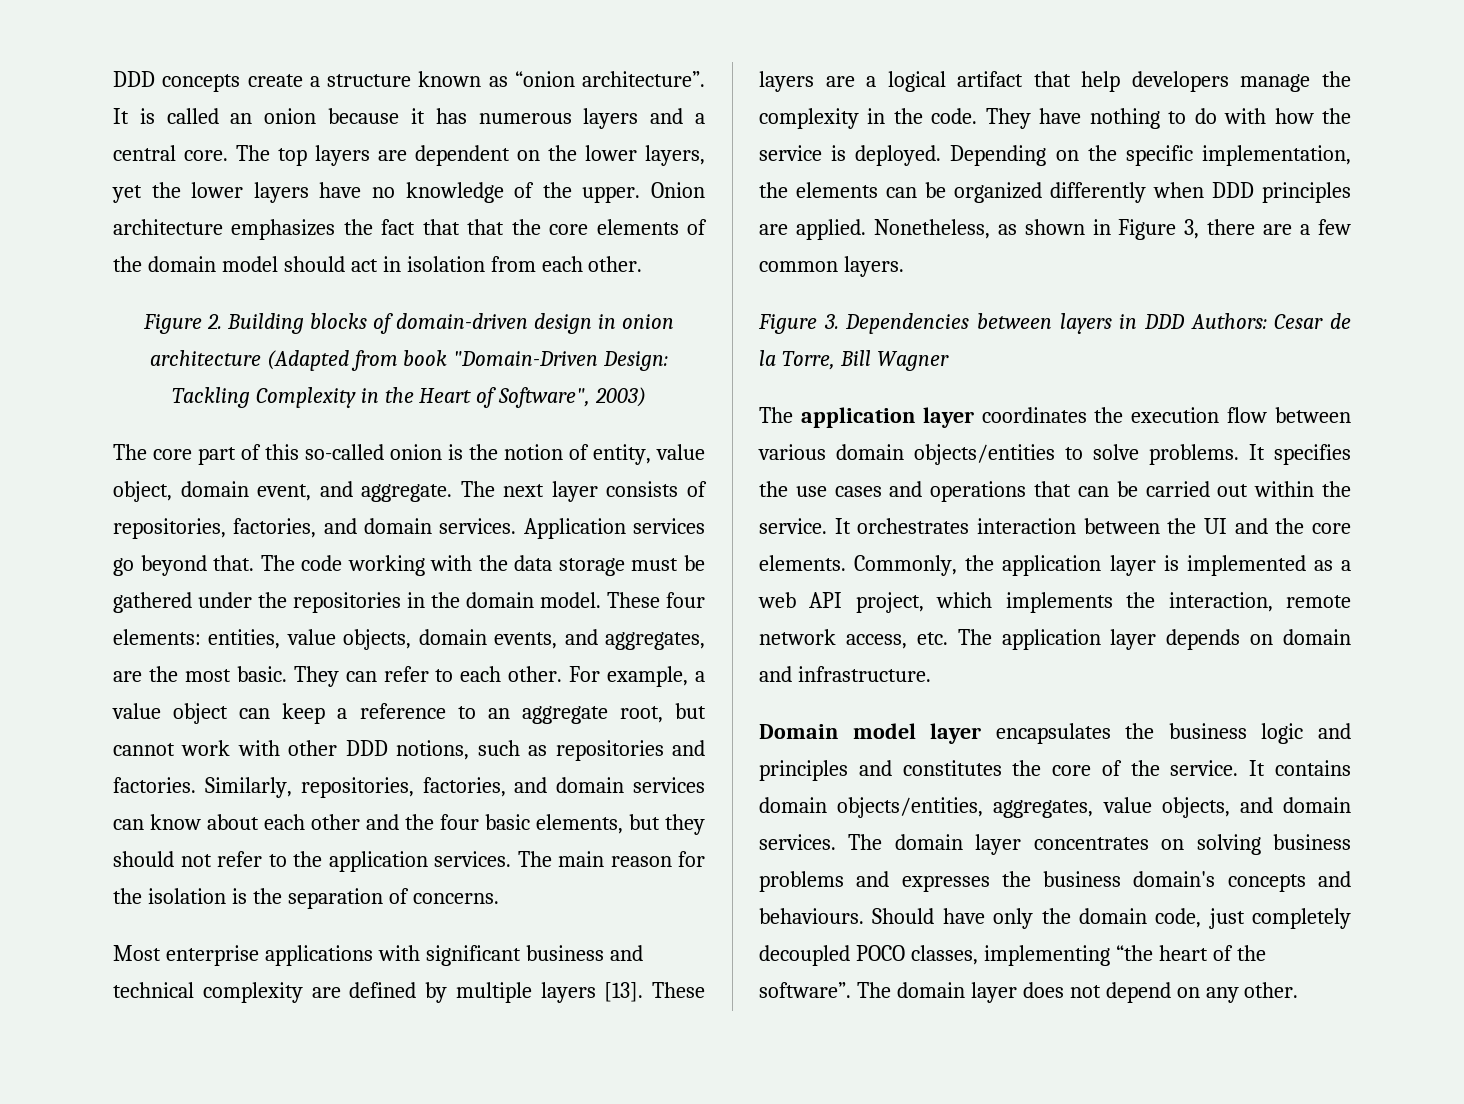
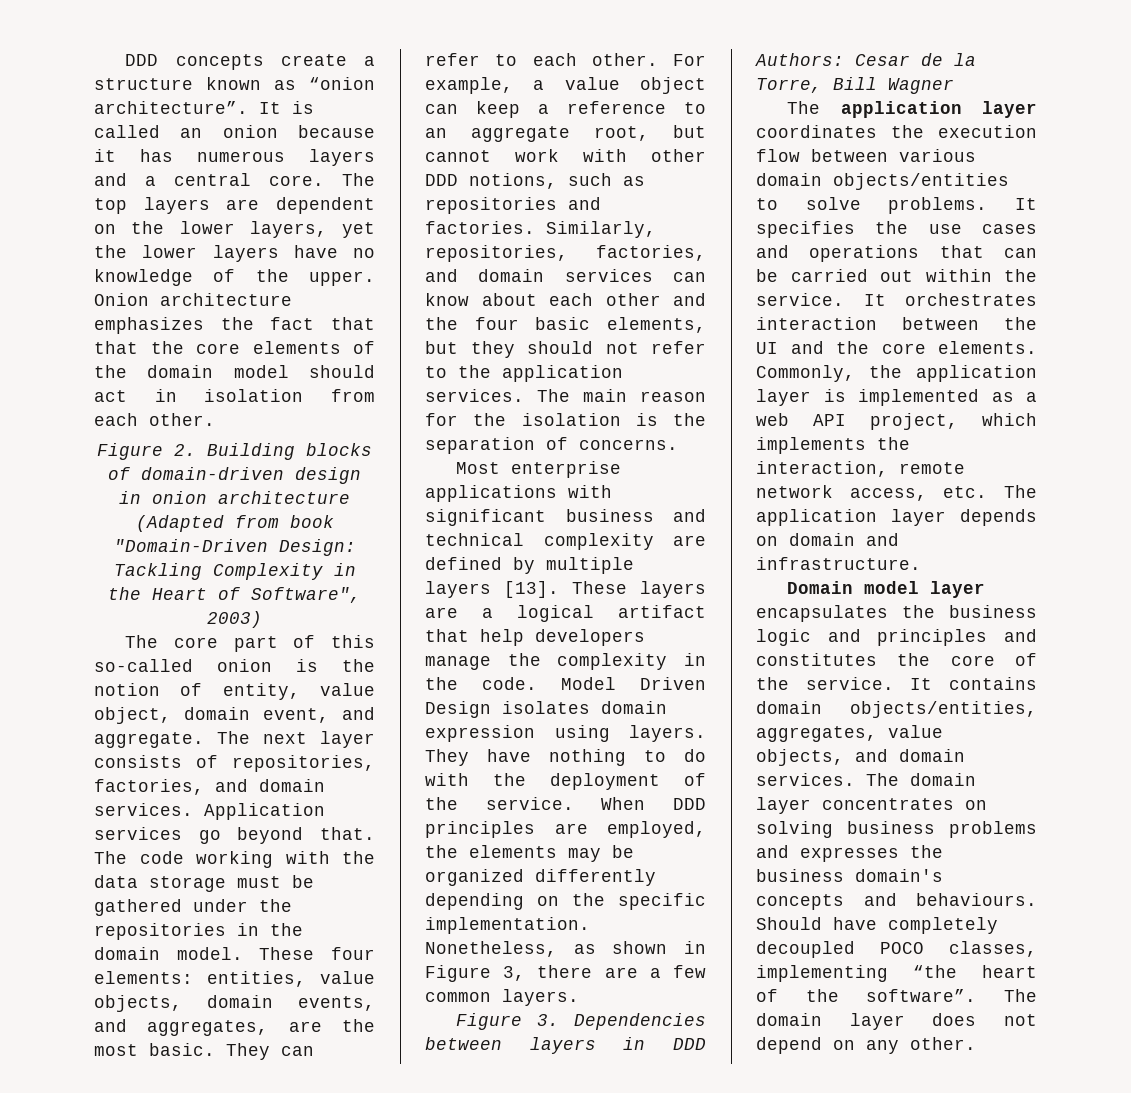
(978, 116) none -> [561,677,706,690] [425,701,667,718] [425,725,706,742] Model Driven Design isolates domain expression using layers.
[1274,108,1351,124] [759,145,1351,166] [759,182,1351,203] [759,219,866,240] how the service is deployed. Depending on the specific implementation, the elements can be organized differently when DDD principles are applied. -> [493,773,706,790] [425,797,706,810] [425,821,706,838] [425,845,634,862] [425,869,656,886] [425,893,706,910] [425,917,590,934] the deployment of the service. When DDD principles are employed, the elements may be organized differently depending on the specific implementation.
[993,908,1245,929] only the domain code, just -> (877, 923) none

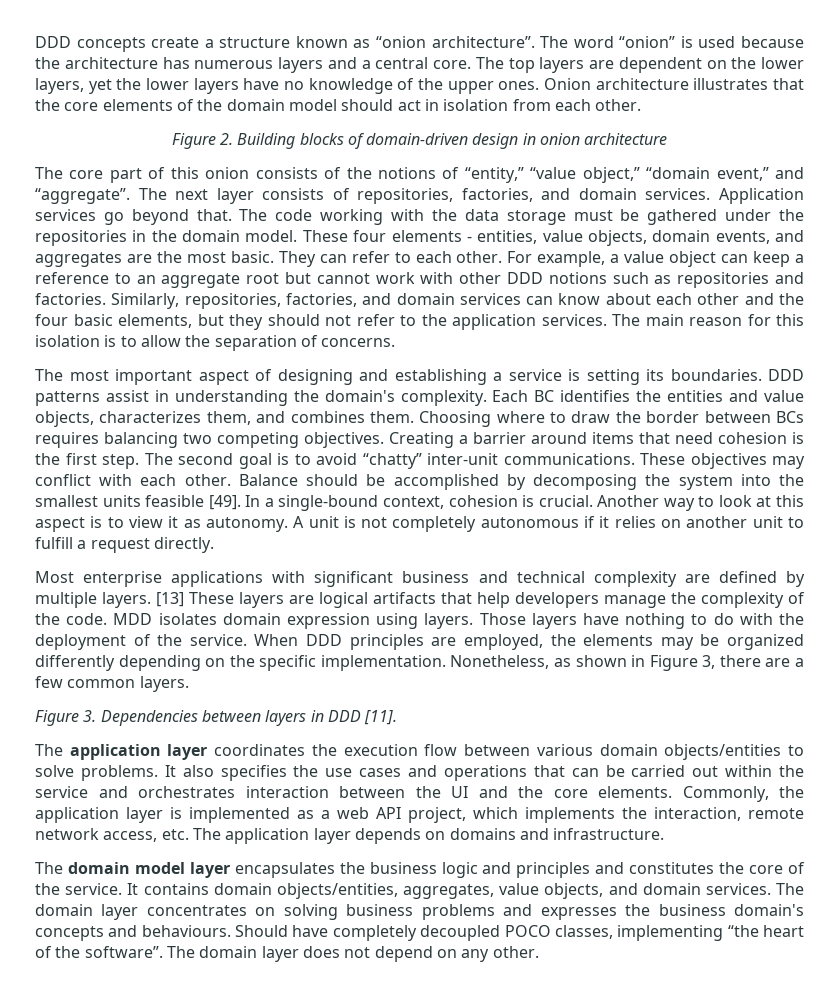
[259,101,314,114] [94,125,375,138] [94,149,116,162] It is called an onion because it -> [540,36,804,48] [35,57,158,69] The word “onion” is used because the architecture
[309,271,375,286] [94,293,292,306] [94,317,375,334] upper. Onion architecture emphasizes the fact that -> [447,78,769,94] upper ones. Onion architecture illustrates
[135,515,334,532] [113,539,356,556] [113,563,356,580] [108,587,361,603] [207,611,262,628] (Adapted from book "Domain-Driven Design: Tackling Complexity in the Heart of Software", 2003) -> (668, 139) none
[94,659,375,672] [94,683,375,700] [94,707,375,724] [94,732,204,748] so-called onion is the notion of entity, value object, domain event, and aggregate. -> [205,167,804,183] [35,188,130,204] onion consists of the notions of “entity,” “value object,” “domain event,” and “aggregate”.
[94,971,193,984] elements: -> [391,230,472,242] elements -
[147,1020,269,1036] aggregates, -> [35,252,122,267] aggregates
[594,126,649,141] root, -> [246,273,280,284] root
[469,173,557,189] notions, -> [548,272,607,284] notions
[473,413,507,426] the -> [776,314,804,326] this
(658, 419) none -> [120,335,181,347] to allow
(678, 444) none -> [35,369,804,385] [35,390,804,406] [35,411,804,427] [35,432,804,448] [35,453,805,469] [35,474,805,490] [35,495,804,511] [35,516,804,532] [35,537,214,553] // The most important aspect of designing and establishing a service is setting its boundaries. DDD patterns assist in understanding the domain's complexity. Each BC identifies the entities and value objects, characterizes them, and combines them. Choosing where to draw the border between BCs requires balancing two competing objectives. Creating a barrier around items that need cohesion is the first step. The second goal is to avoid “chatty” inter-unit communications. These objectives may conflict with each other. Balance should be accomplished by decomposing the system into the smallest units feasible [49]. In a single-bound context, cohesion is crucial. Another way to look at this aspect is to view it as autonomy. A unit is not completely autonomous if it relies on another unit to fulfill a request directly.
[425,581,559,598] layers [13]. -> [102,592,184,608] layers. [13]
[482,605,706,622] a logical artifact -> [319,592,436,608] logical artifacts
[684,653,706,666] in -> [788,592,805,604] of
[561,677,706,690] [425,701,491,718] Model Driven Design -> [113,613,153,625] MDD
[425,749,469,766] They -> [479,613,577,629] Those layers
[755,53,976,66] [756,77,954,94] Authors: Cesar de la Torre, Bill Wagner -> [364,710,398,725] [11].
(1037, 204) none -> [182,765,214,777] also
[756,293,886,306] service. It -> [35,786,128,798] service and
[789,533,855,546] domain -> [449,828,516,840] domains
[787,581,854,594] Domain -> [35,862,130,874] The domain

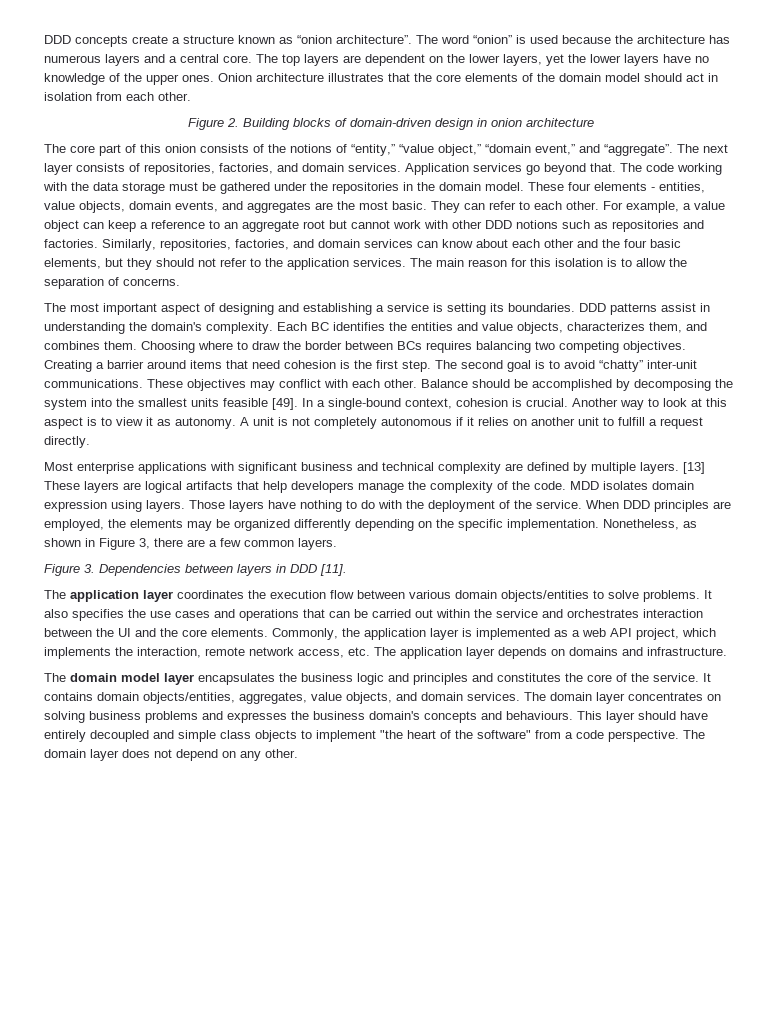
[235,925,804,941] [35,946,163,958] Should have completely decoupled POCO classes, implementing “the heart of the software”. -> [577,711,708,723] [44,730,679,742] This layer should have entirely decoupled and simple class objects to implement "the heart of the software" from a code perspective.

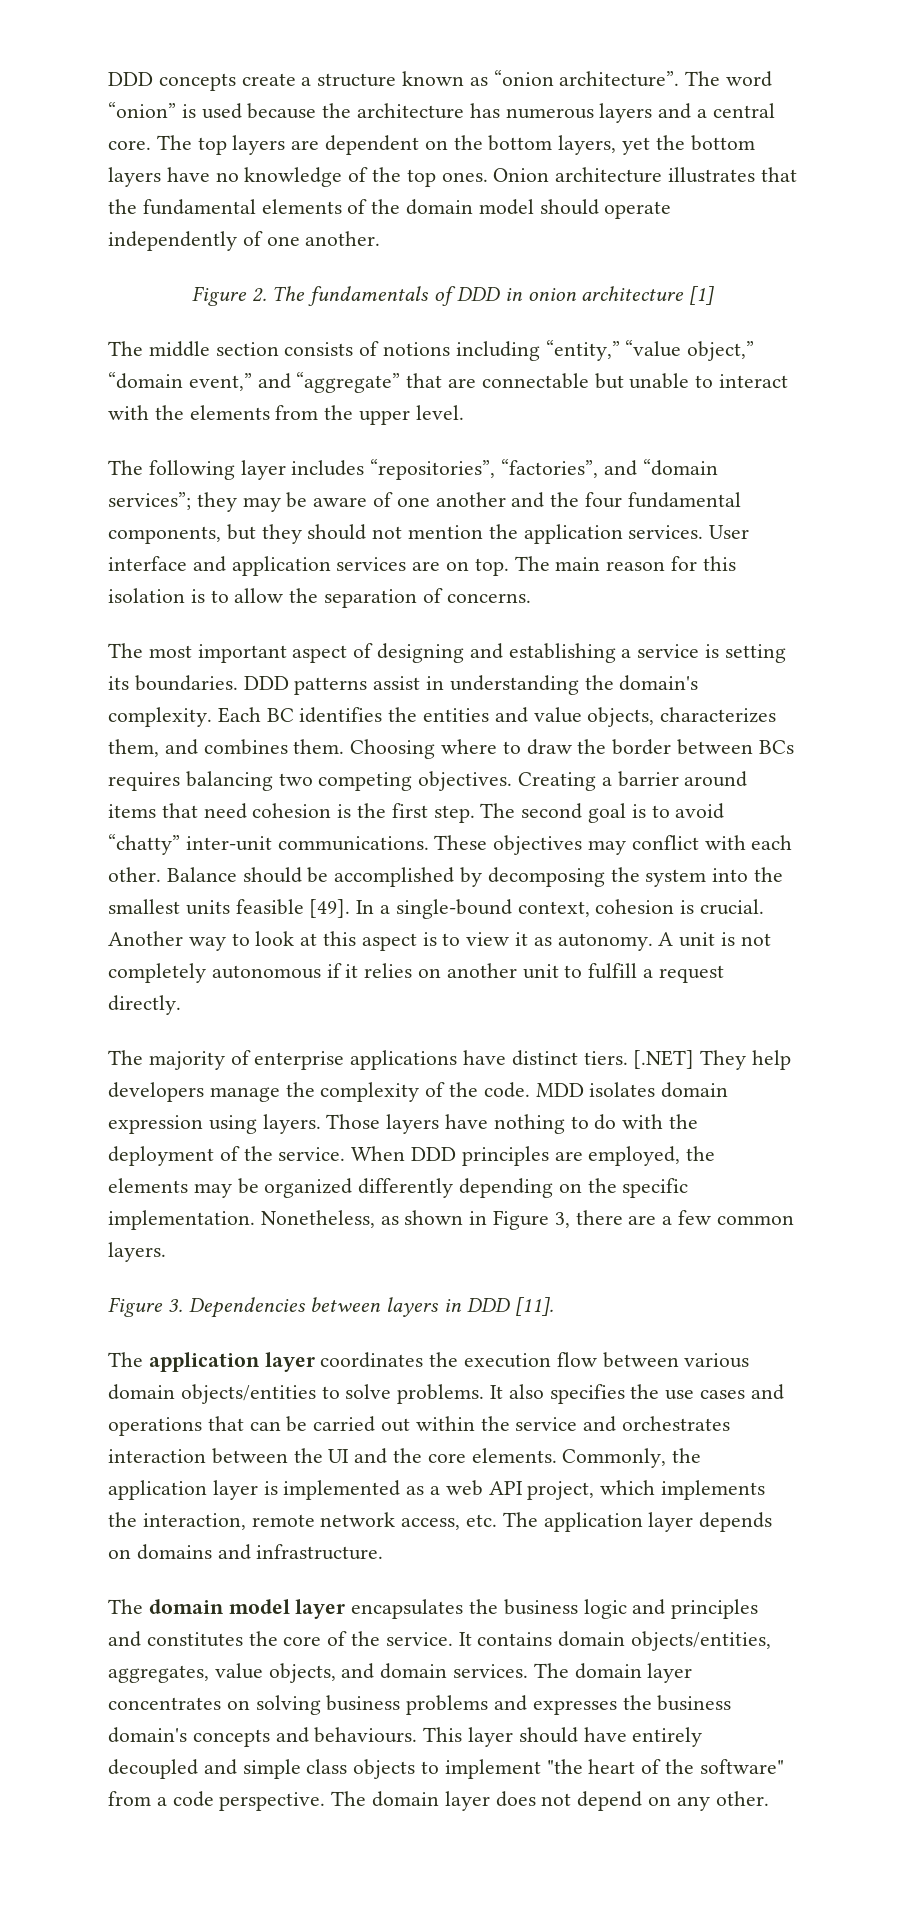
[469,54,500,63] lower -> [488,135,553,151] bottom
[590,54,621,63] lower -> [690,135,755,151] bottom
[146,74,179,85] upper -> [406,169,436,187] top
[436,74,461,82] core -> [142,199,256,215] fundamental
[686,73,718,82] [44,92,191,101] [187,118,473,130] act in isolation from each other. // Figure 2. Building blocks of domain-driven design -> [604,201,672,219] [108,231,381,251] [191,286,500,306] operate independently of one another. // Figure 2. The fundamentals of DDD
[44,144,347,156] // The core part of this onion consists of the notions of -> [689,286,715,305] [108,341,540,361] [1] // The middle section consists of notions including
[604,144,728,156] [44,163,722,175] [43,182,705,194] [44,201,725,213] [44,220,704,232] [44,239,574,251] “aggregate”. The next layer consists of repositories, factories, and domain services. Application services go beyond that. The code working with the data storage must be gathered under the repositories in the domain model. These four elements - entities, value objects, domain events, and aggregates are the most basic. They can refer to each other. For example, a value object can keep a reference to an aggregate root but cannot work with other DDD notions such as repositories and factories. Similarly, repositories, factories, and domain services can know about each other -> [296,372,789,393] [108,405,464,425] [108,459,718,480] [108,492,506,512] “aggregate” that are connectable but unable to interact with the elements from the upper level. // The following layer includes “repositories”, “factories”, and “domain services”; they may be aware of one another
[650,239,681,248] [44,258,101,269] basic elements, -> [627,492,741,508] [108,526,221,544] fundamental components,
[220,258,261,267] refer to -> [408,525,484,539] mention
(406, 262) none -> [709,525,750,539] [108,556,509,576] User interface and application services are on top.
[44,462,705,474] [44,481,259,493] Most enterprise applications with significant business and technical complexity are defined by multiple layers. [13] These layers are logical artifacts that -> [108,1050,747,1070] The majority of enterprise applications have distinct tiers. [.NET] They

